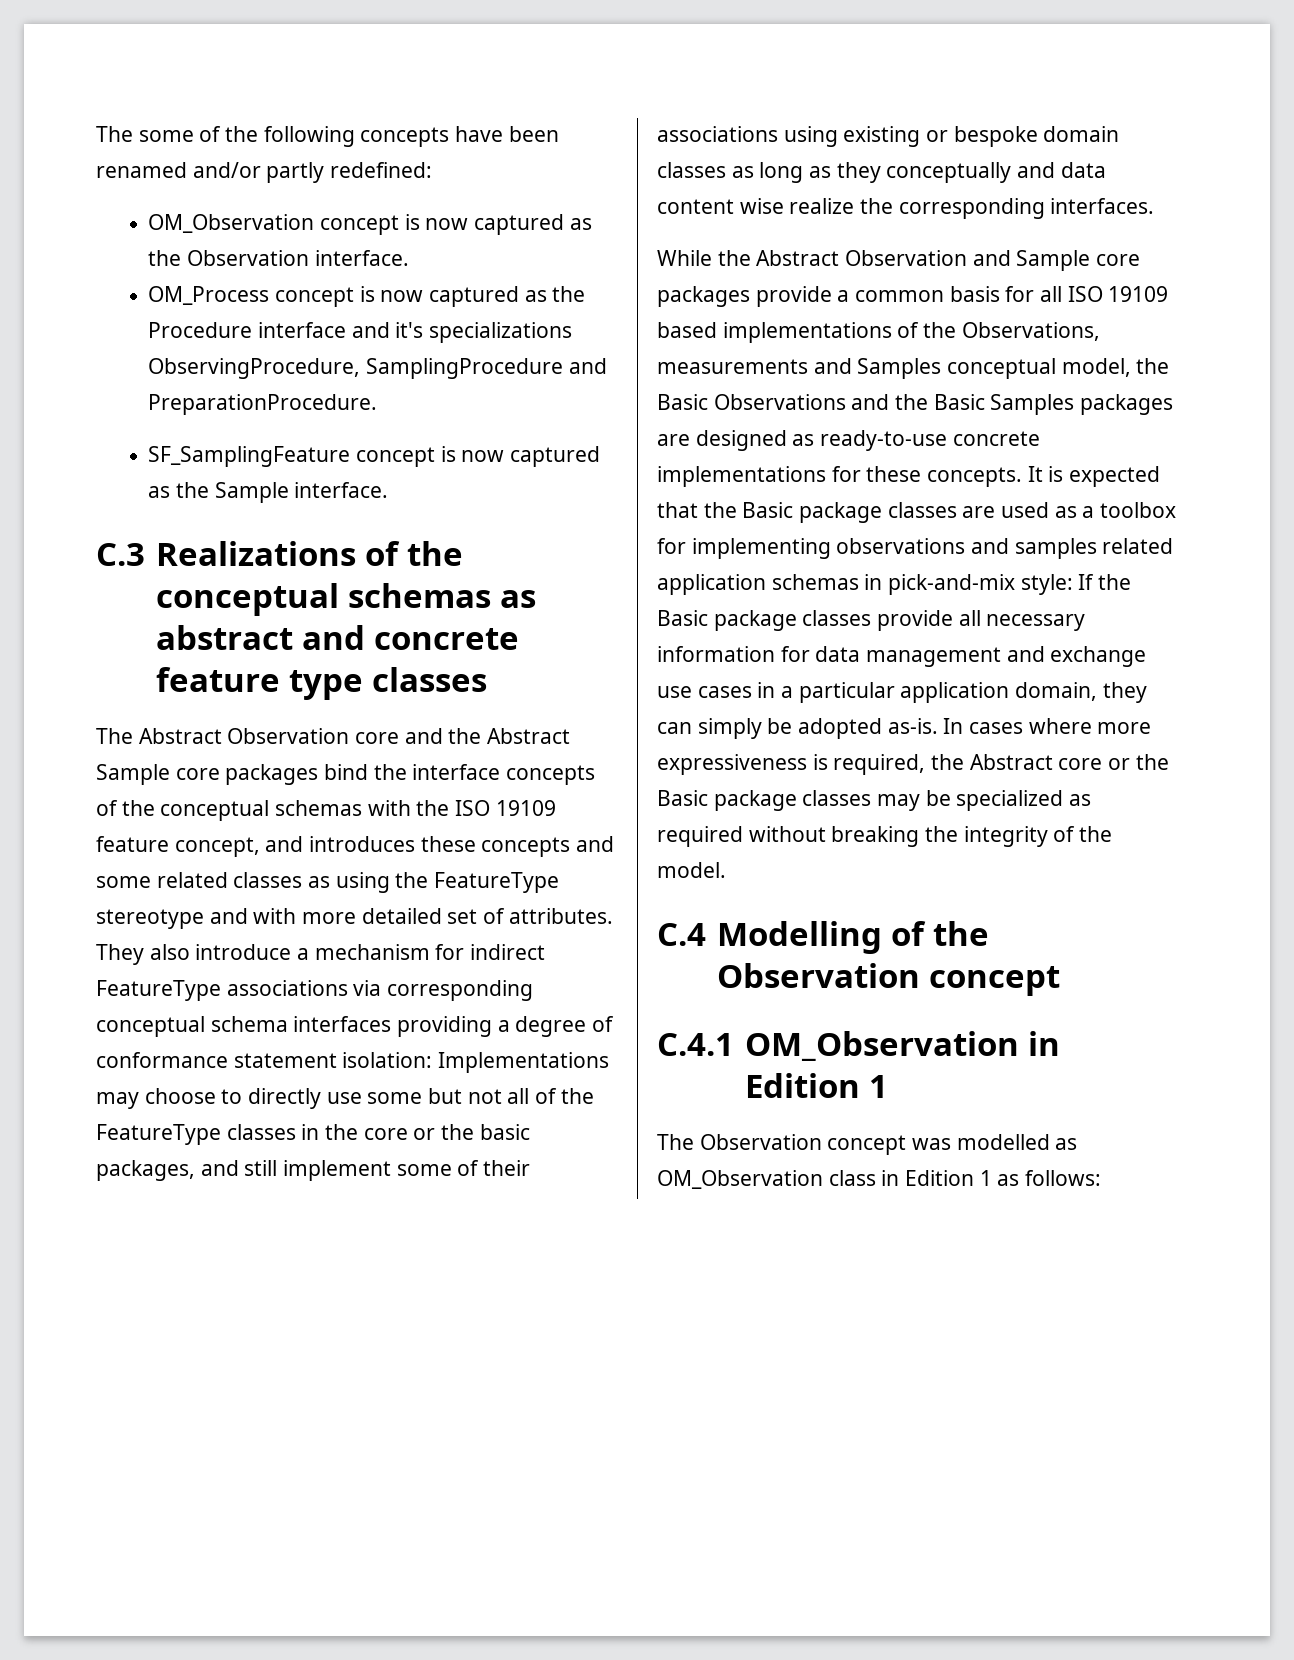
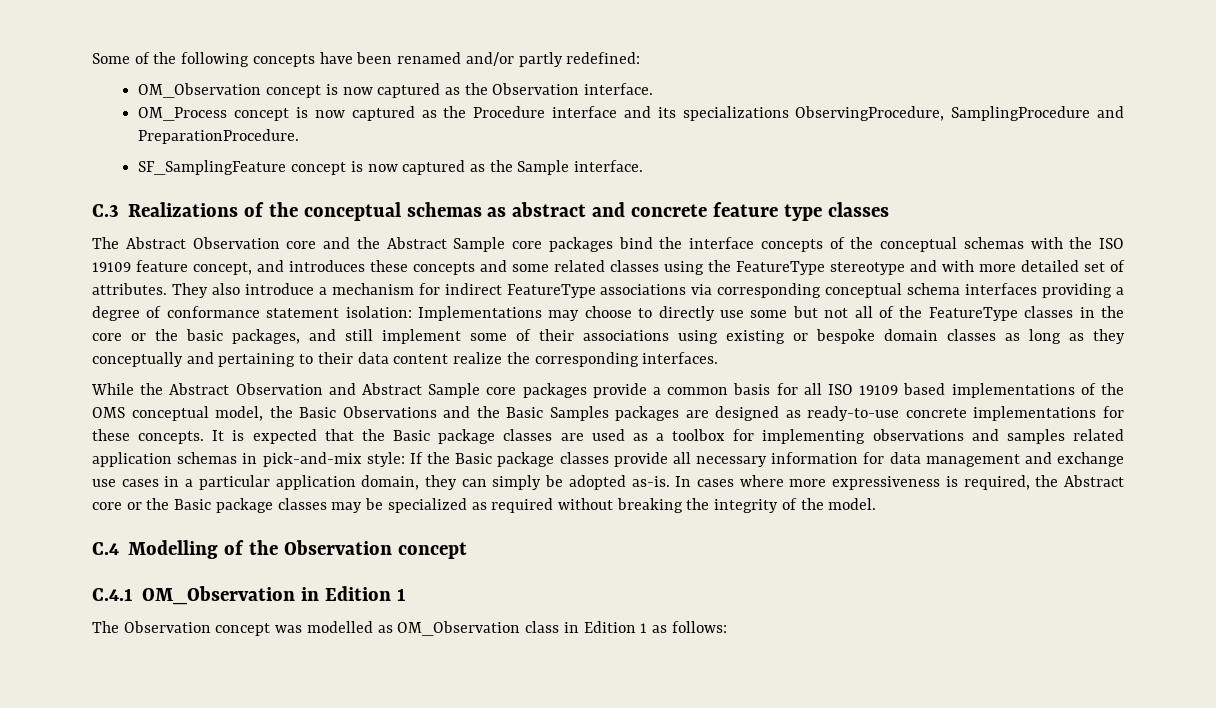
[96,126,194,142] The some -> [92,53,130,64] Some
[395,322,424,338] it's -> [657,107,676,118] its
[308,876,331,888] as -> (659, 266) none
(1056, 170) none -> [218,352,353,367] pertaining to their
[739,198,784,214] wise -> (449, 359) none
(1011, 258) none -> [361,383,422,395] Abstract
[961,322,1100,341] [657,358,942,379] Observations, measurements and Samples -> [92,407,125,418] OMS

